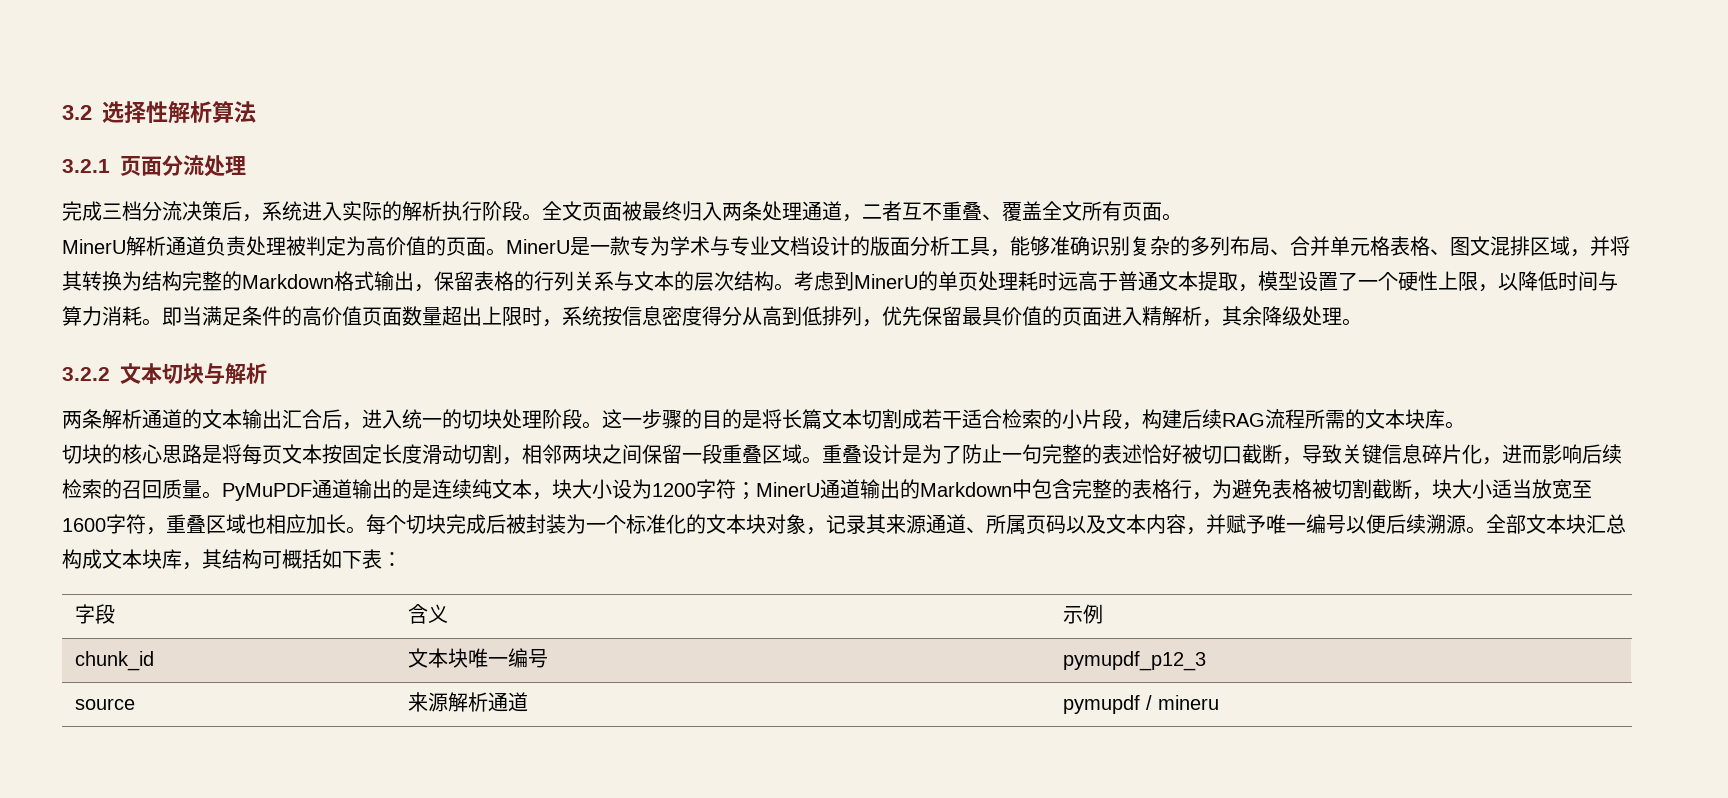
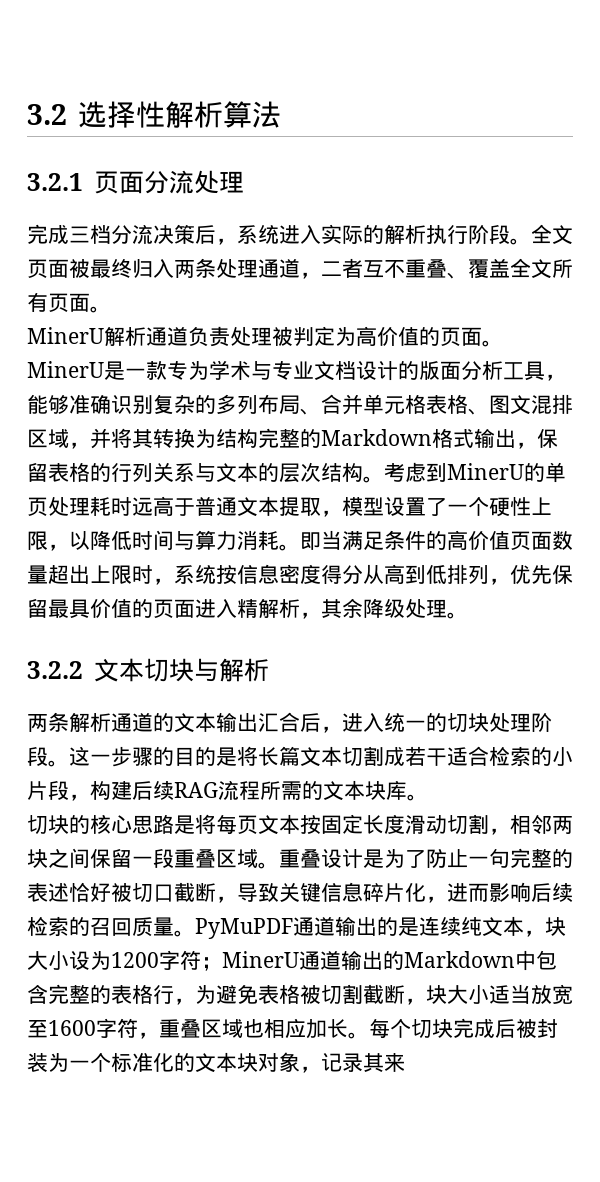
[906,514,1626,535] [62,549,402,570] [75,604,116,624] [408,604,449,624] [1063,604,1104,624] [75,651,155,671] [408,648,549,668] [1063,651,1207,671] [75,698,136,710] [408,692,529,712] [1063,695,1220,714] 源通道、所属页码以及文本内容，并赋予唯一编号以便后续溯源。全部文本块汇总构成文本块库，其结构可概括如下表： // 字段 | 含义 | 示例 // chunk_id | 文本块唯一编号 | pymupdf_p12_3 // source | 来源解析通道 | pymupdf / mineru -> (405, 1062) none

